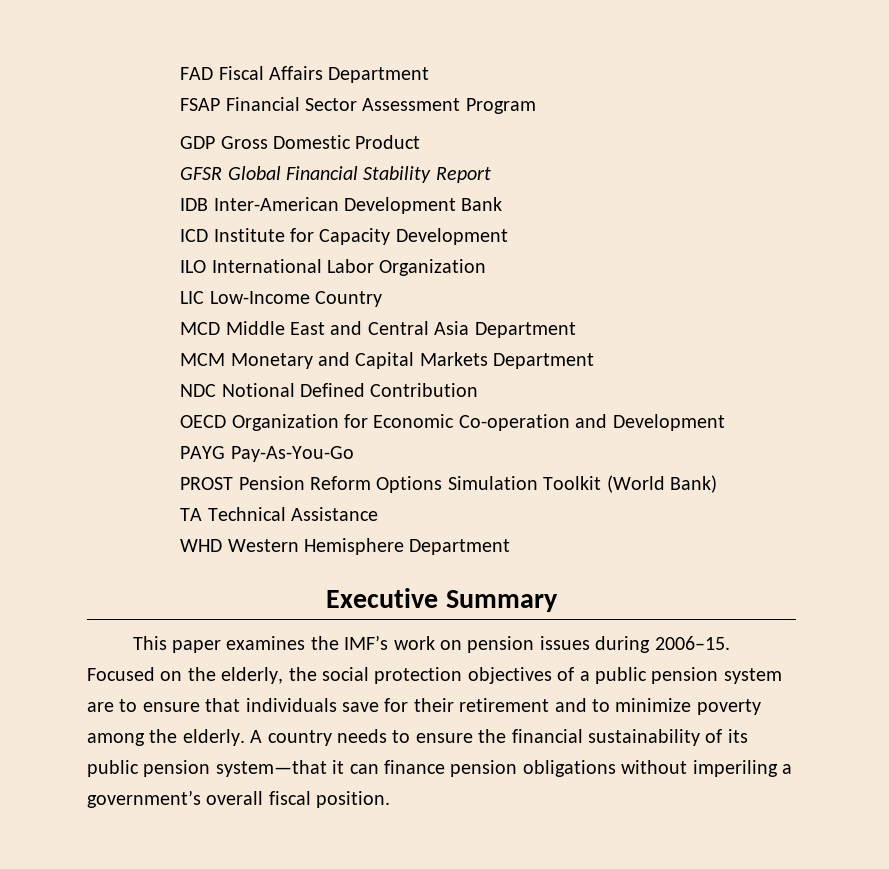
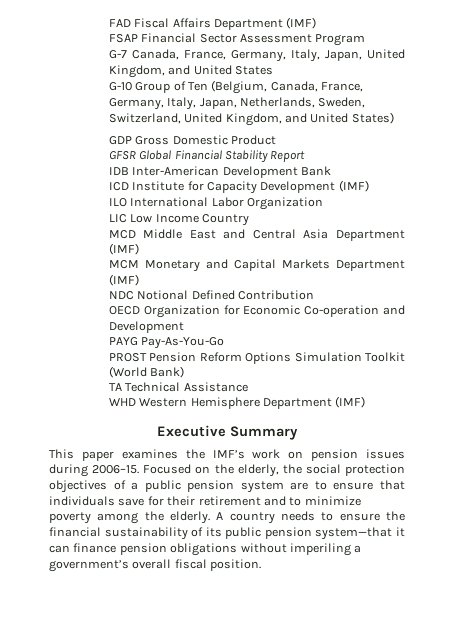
(430, 75) none -> [286,17,317,29] (IMF)
(536, 106) none -> [108,49,405,62] [108,65,274,78] [108,80,364,94] [108,97,366,110] [108,112,394,126] // G-7 Canada, France, Germany, Italy, Japan, United Kingdom, and United States // G-10 Group of Ten (Belgium, Canada, France, Germany, Italy, Japan, Netherlands, Sweden, Switzerland, United Kingdom, and United States)
(508, 236) none -> [338,180,369,192] (IMF)
[209,291,310,304] Low-Income -> [130,214,199,223] Low Income
(576, 330) none -> [108,243,139,255] (IMF)
(595, 361) none -> [108,274,139,286] (IMF)
(511, 547) none -> [335,396,366,408] (IMF)

